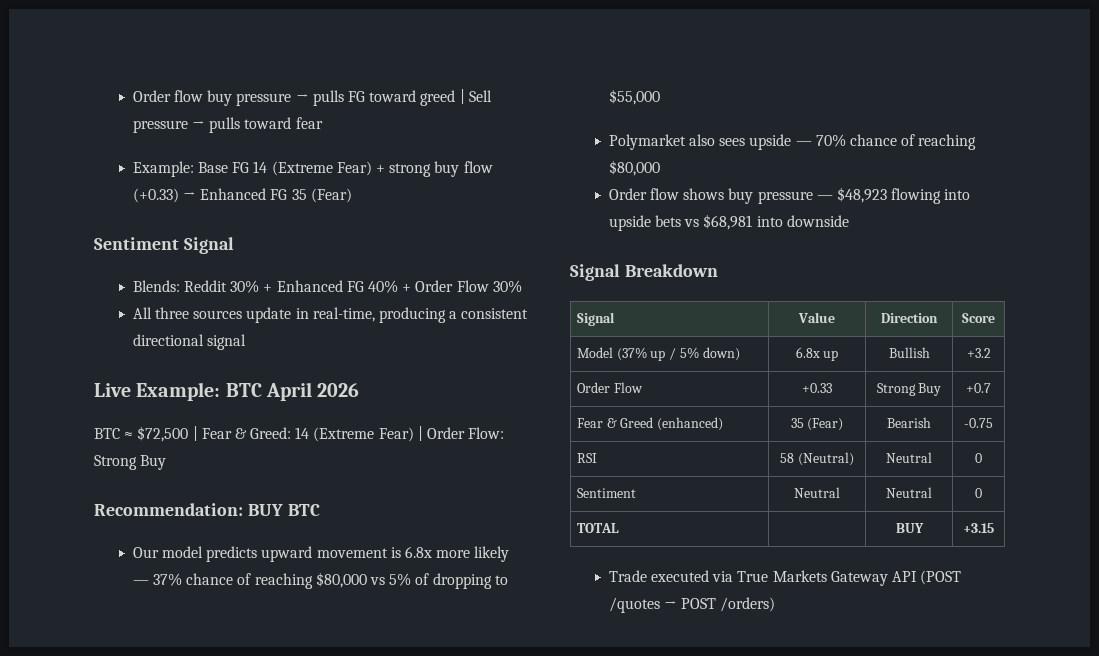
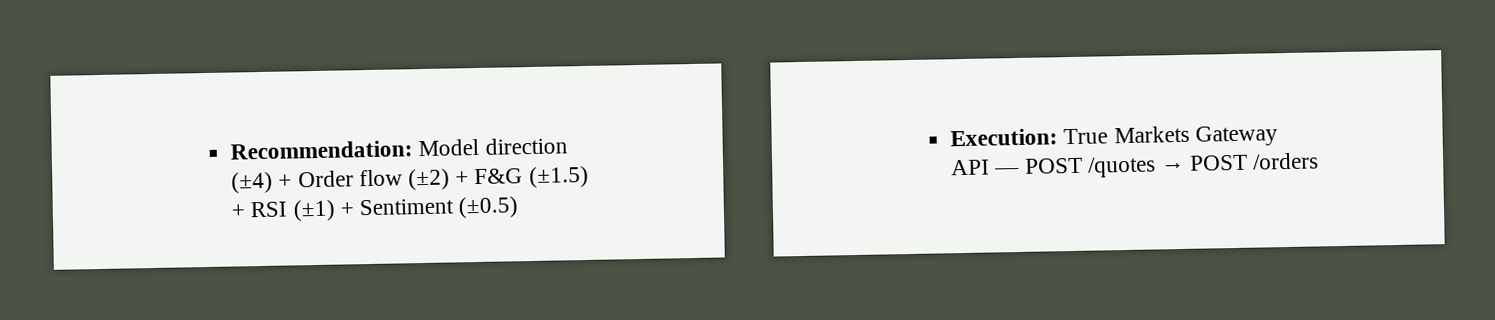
[132,89,492,106] [132,117,323,133] [132,161,493,177] [132,188,352,203] [94,237,234,254] [132,280,522,293] [132,307,529,323] [132,334,247,350] [94,382,360,401] [94,426,505,442] [94,455,167,470] [94,503,320,516] [132,546,510,562] [132,572,508,589] [608,89,660,105] [608,134,977,150] [608,160,660,176] [608,187,971,204] [608,214,849,231] [570,264,718,281] [576,312,615,326] [798,312,835,323] [881,313,938,323] [962,313,995,323] [576,347,740,361] [795,347,839,361] [888,347,930,358] [966,348,991,358] [576,382,643,393] [802,383,832,393] [876,383,942,396] [966,383,991,393] [576,417,724,431] [790,418,844,431] [887,417,931,428] [964,418,993,428] [576,453,597,463] [780,452,854,466] [886,452,932,463] [975,453,982,463] [576,488,636,498] [794,487,840,498] [886,487,932,498] [975,488,982,498] [576,523,619,533] [895,523,924,533] [963,523,994,533] [608,570,734,582] Order flow buy pressure → pulls FG toward greed | Sell pressure → pulls toward fear // Example: Base FG 14 (Extreme Fear) + strong buy flow (+0.33) → Enhanced FG 35 (Fear) // Sentiment Signal // Blends: Reddit 30% + Enhanced FG 40% + Order Flow 30% // All three sources update in real-time, producing a consistent directional signal // Live Example: BTC April 2026 // BTC ≈ $72,500 | Fear & Greed: 14 (Extreme Fear) | Order Flow: Strong Buy // Recommendation: BUY BTC // Our model predicts upward movement is 6.8x more likely — 37% chance of reaching $80,000 vs 5% of dropping to $55,000 // Polymarket also sees upside — 70% chance of reaching $80,000 // Order flow shows buy pressure — $48,923 flowing into upside bets vs $68,981 into downside // Signal Breakdown // Signal | Value | Direction | Score // Model (37% up / 5% down) | 6.8x up | Bullish | +3.2 // Order Flow | +0.33 | Strong Buy | +0.7 // Fear & Greed (enhanced) | 35 (Fear) | Bearish | -0.75 // RSI | 58 (Neutral) | Neutral | 0 // Sentiment | Neutral | Neutral | 0 // TOTAL | | BUY | +3.15 // Trade executed via -> [230,137,568,160] [231,165,589,194] [231,196,520,222] [950,128,1059,147] Recommendation: Model direction (±4) + Order flow (±2) + F&G (±1.5) + RSI (±1) + Sentiment (±0.5) // Execution:
[920,570,962,585] (POST -> [994,157,1083,175] — POST
[720,597,776,612] /orders) -> [1252,152,1320,170] /orders

